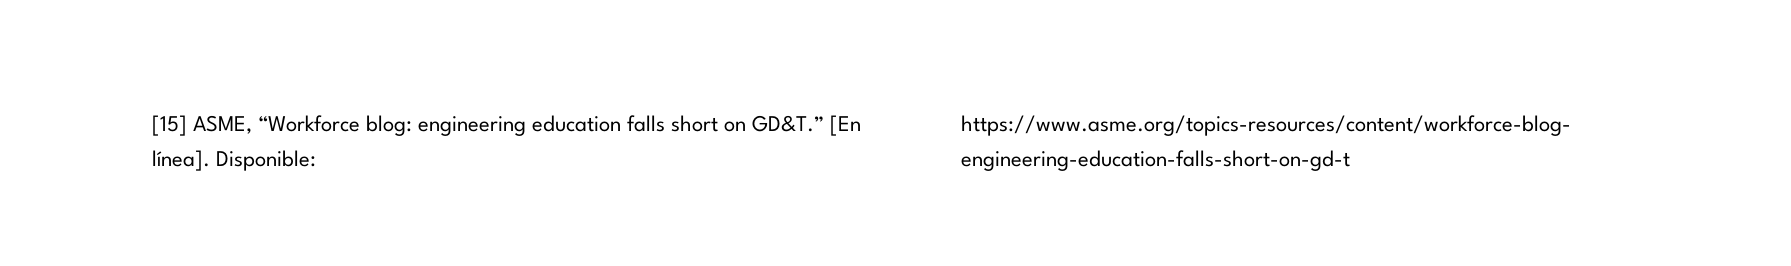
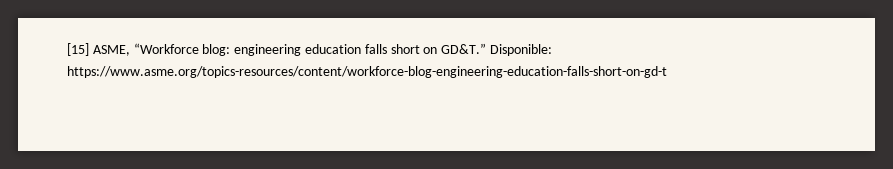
[830,115,862,136] [151,150,210,171] [En línea]. -> (487, 48) none

